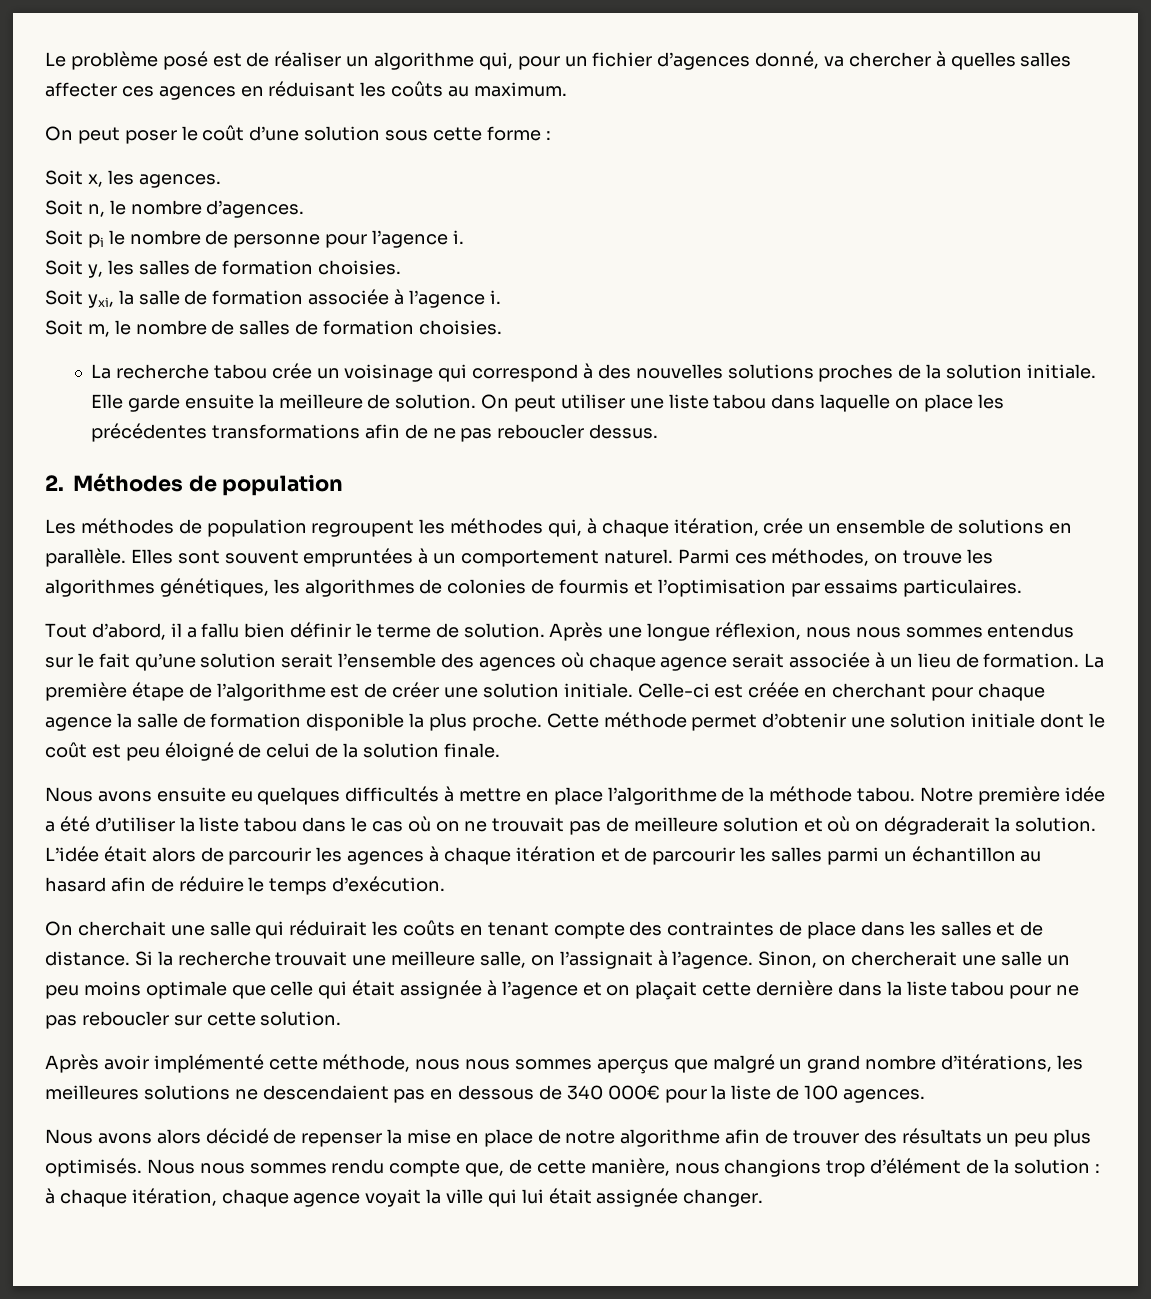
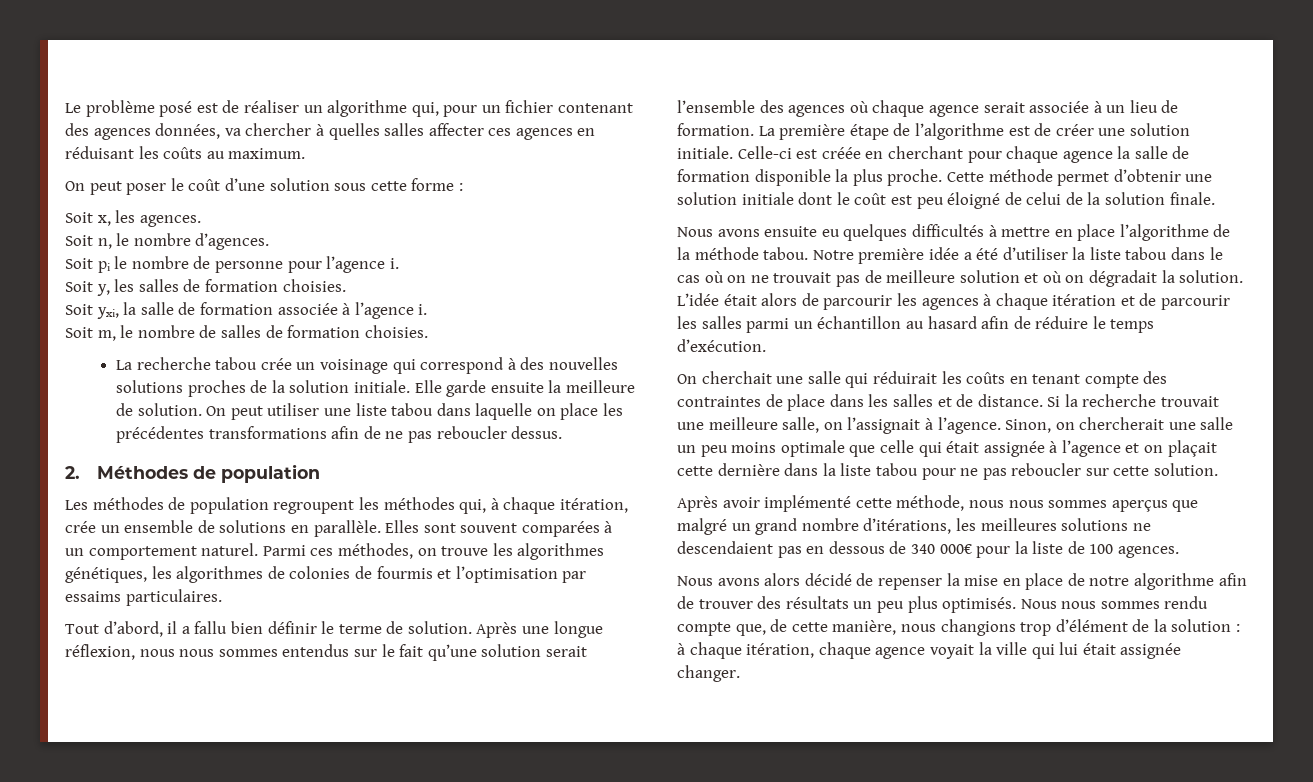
[657,51,820,70] d’agences donné, -> [558,103,634,113] [65,123,221,140] contenant des agences données,
[303,548,414,567] empruntées -> [521,521,600,537] comparées
[884,816,991,835] dégraderait -> [1089,270,1158,287] dégradait

